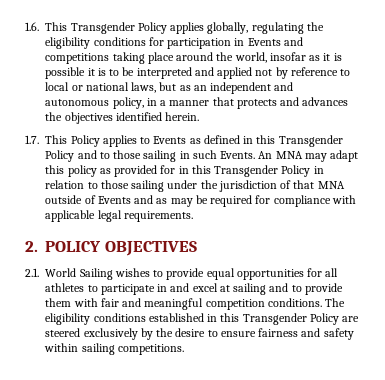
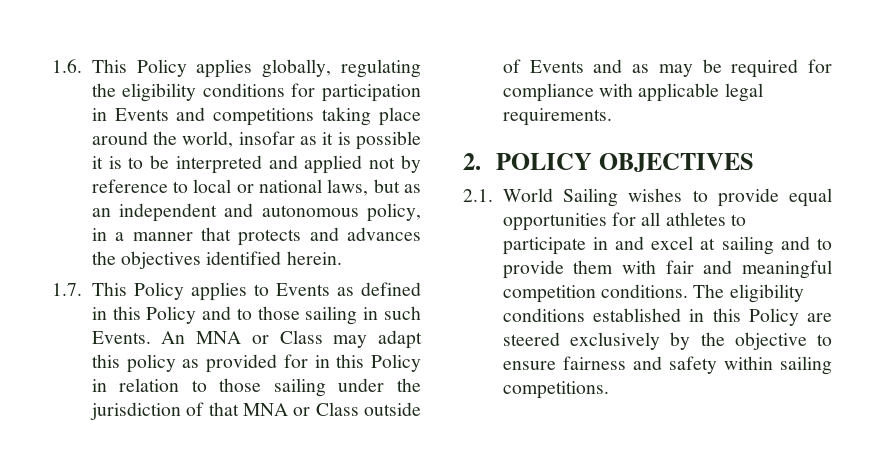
[70,22,135,34] Transgender -> (127, 66) none
[278,135,343,147] Transgender -> (141, 313) none
(303, 155) none -> [251,330,323,344] or Class
[214,165,279,177] Transgender -> (365, 361) none
(345, 185) none -> [293,402,359,416] or Class
[242,313,307,325] Transgender -> (741, 315) none
[175,328,206,337] desire -> [734,332,807,350] objective

